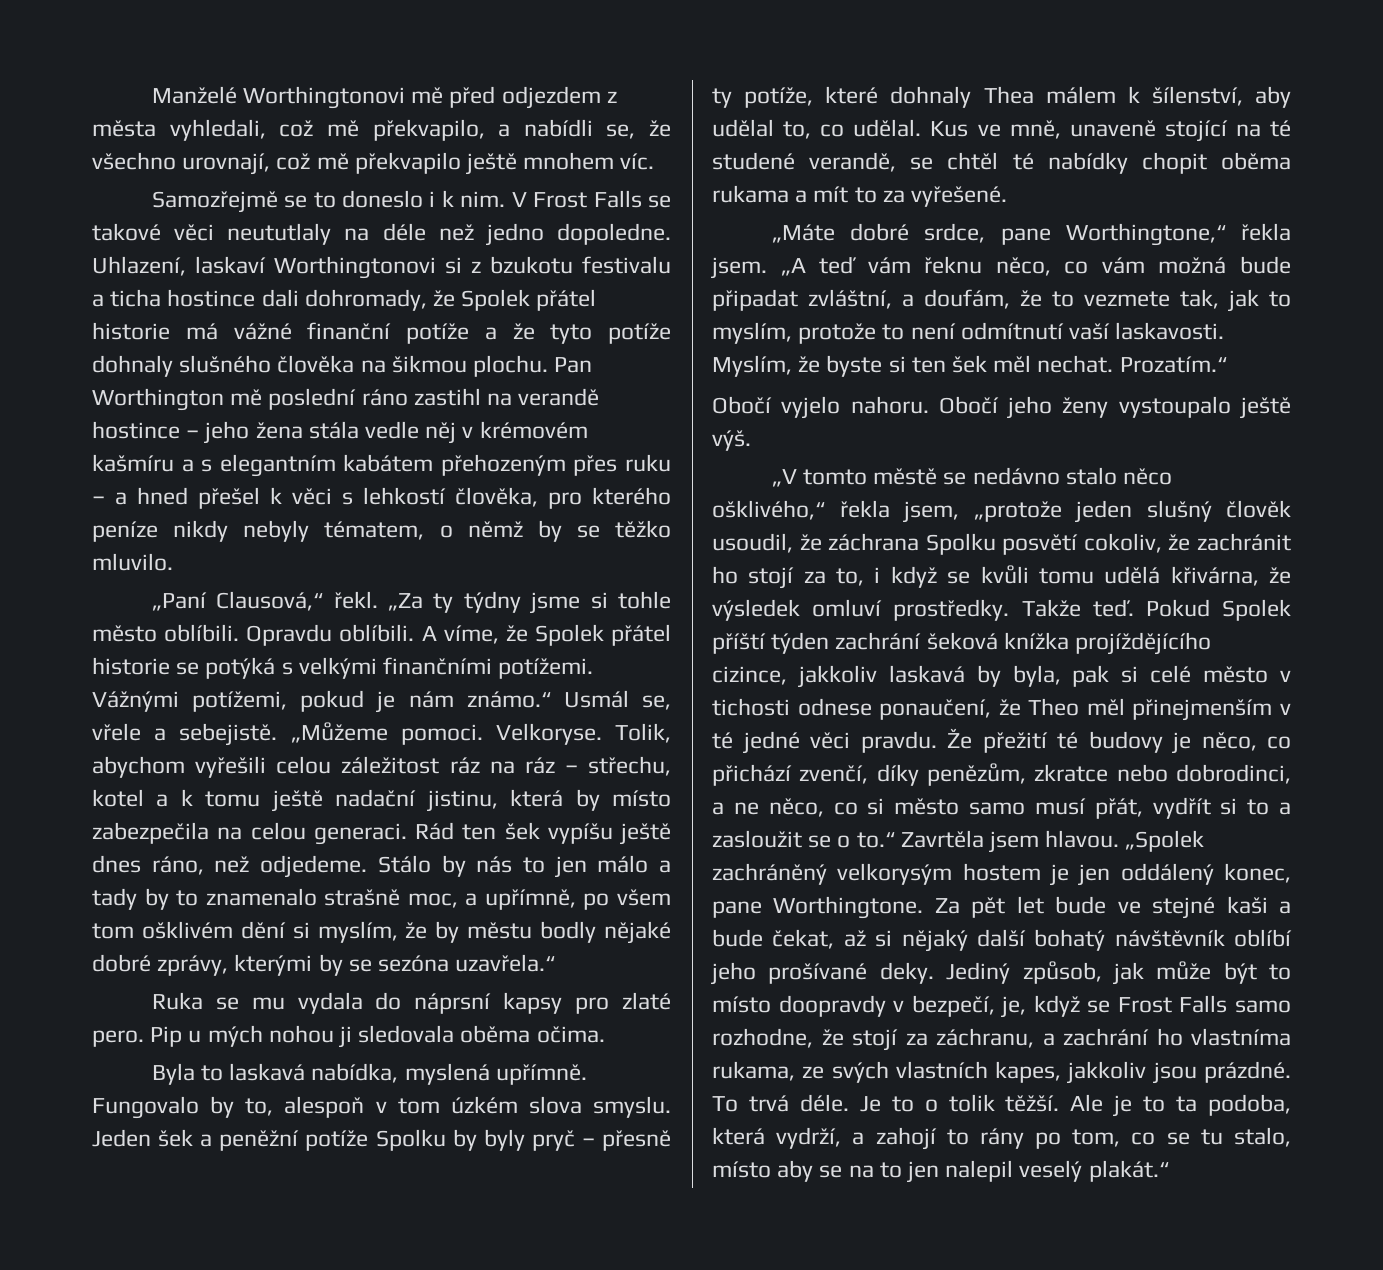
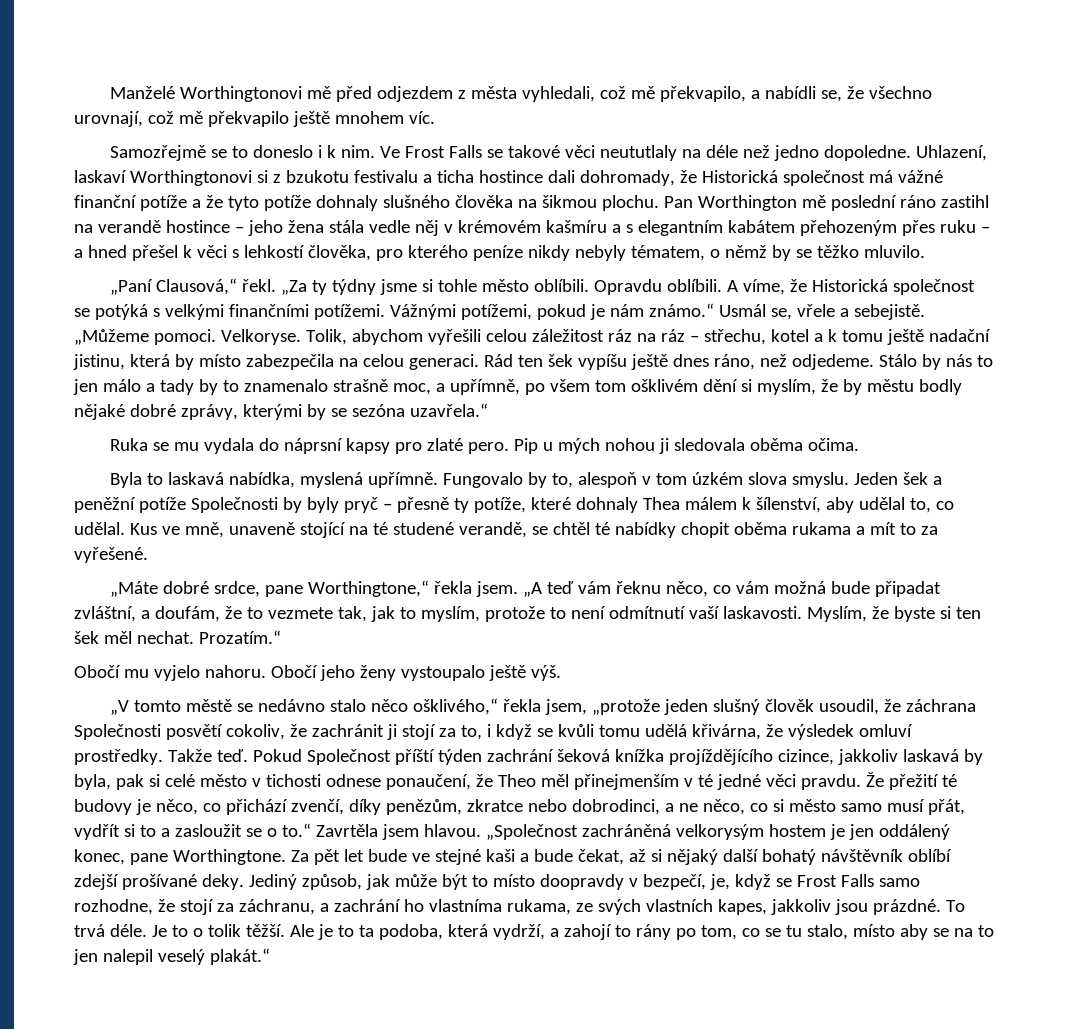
[511,192,527,207] V -> [380,146,401,158] Ve
[461,289,597,311] [92,322,170,340] Spolek přátel historie -> [701,170,865,186] Historická společnost
[534,624,671,646] [92,657,170,675] Spolek přátel historie -> [812,279,976,295] Historická společnost
[375,1129,446,1151] Spolku -> [190,497,278,513] Společnosti
(772, 405) none -> [123,669,149,678] mu
[925,533,996,555] Spolku -> [74,724,161,740] Společnosti
[712,566,738,584] ho -> [386,724,397,740] ji
[1222,599,1291,621] Spolek -> [306,749,391,765] Společnost
[1125,830,1205,852] [712,863,827,885] „Spolek zachráněný -> [485,824,671,840] „Společnost zachráněná
[711,962,756,985] jeho -> [74,874,119,890] zdejší

